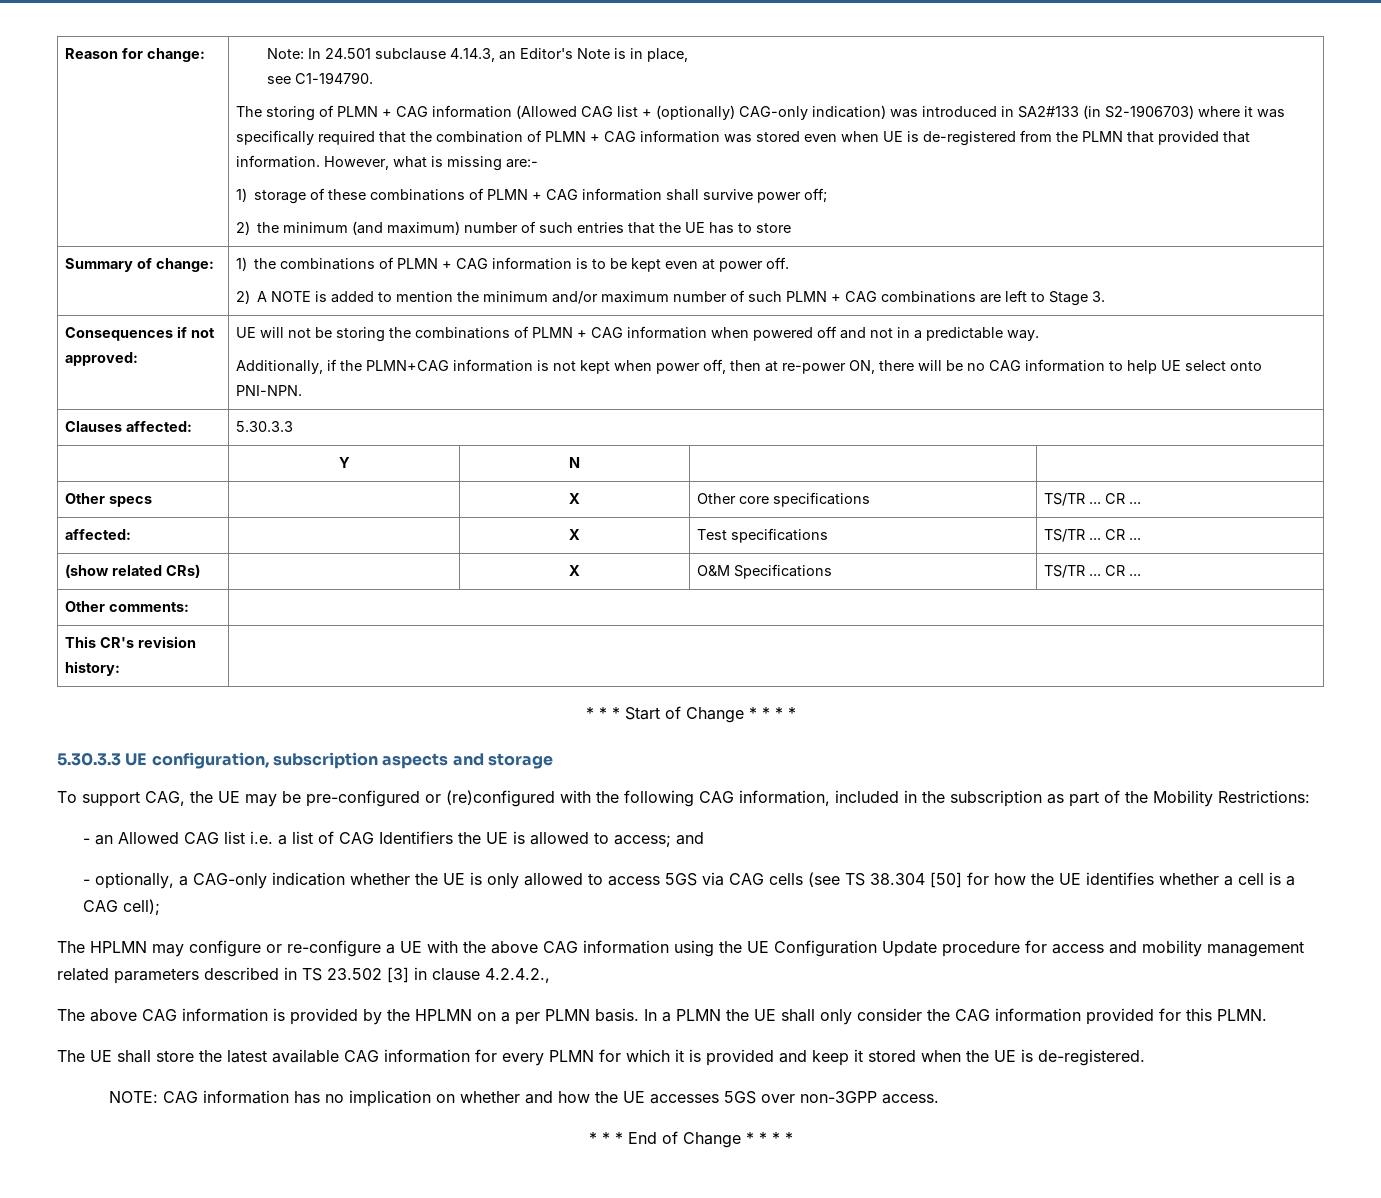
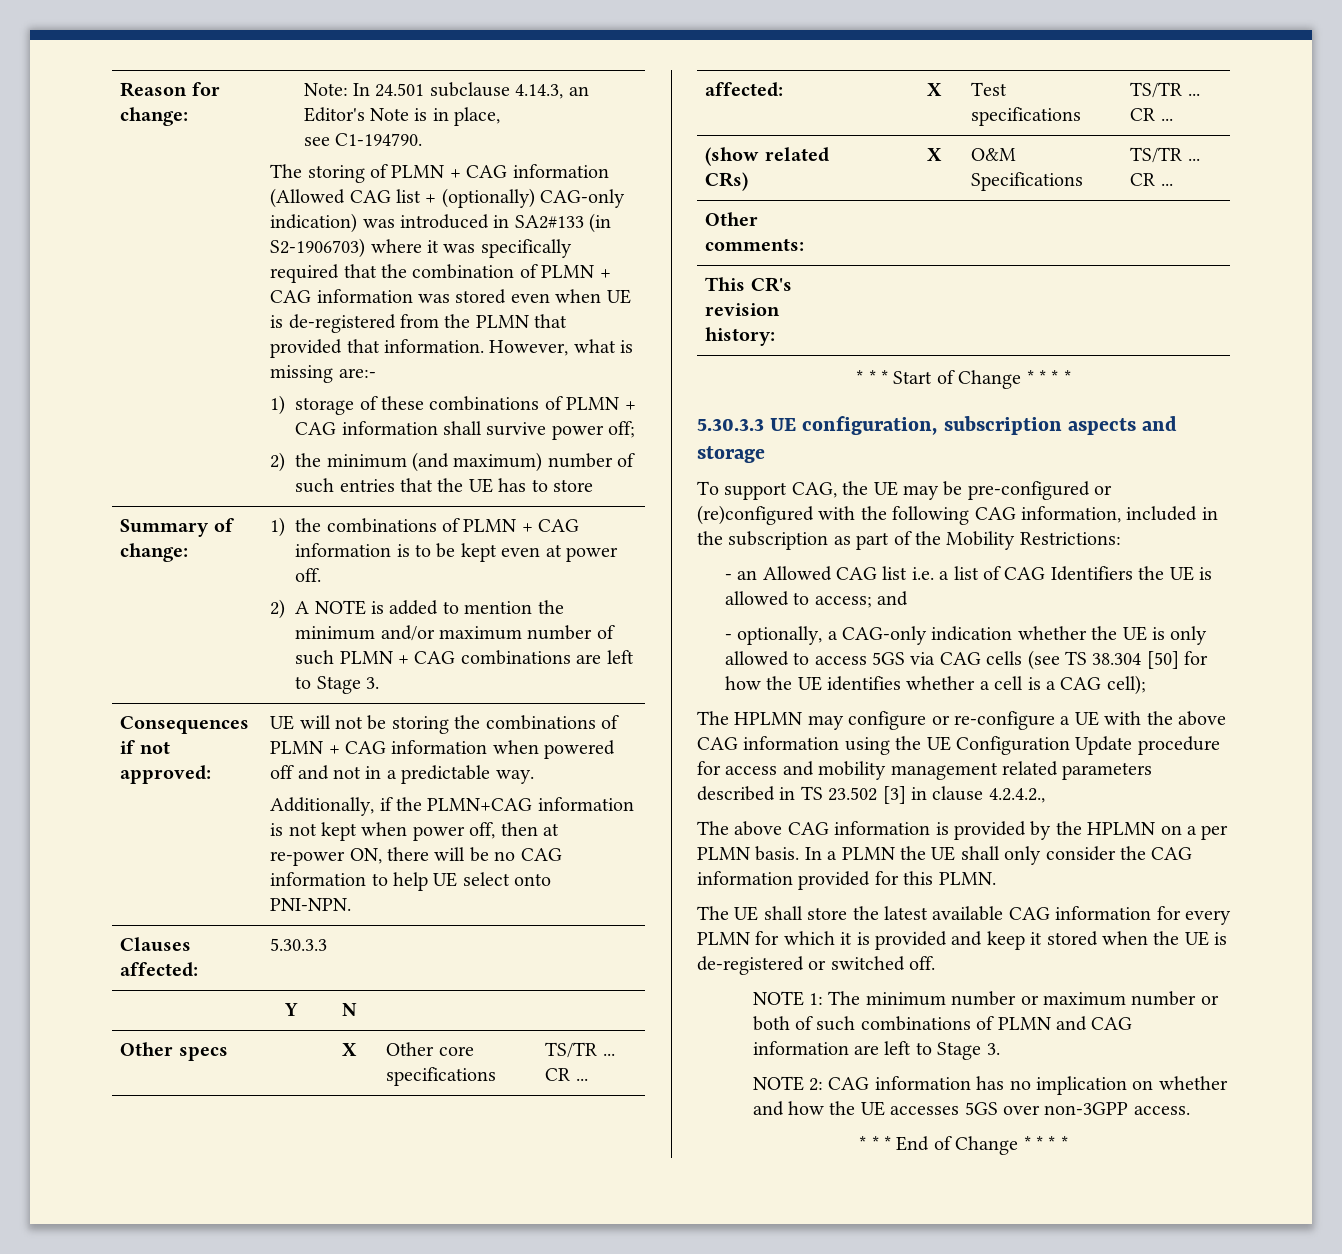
[1038,1049,1145,1066] [109,1091,159,1103] de-registered. // NOTE: -> [697,956,936,975] [752,991,1219,1006] [752,1016,1133,1031] [752,1041,1000,1060] [752,1076,823,1091] de-registered or switched off. // NOTE 1: The minimum number or maximum number or both of such combinations of PLMN and CAG information are left to Stage 3. // NOTE 2:

